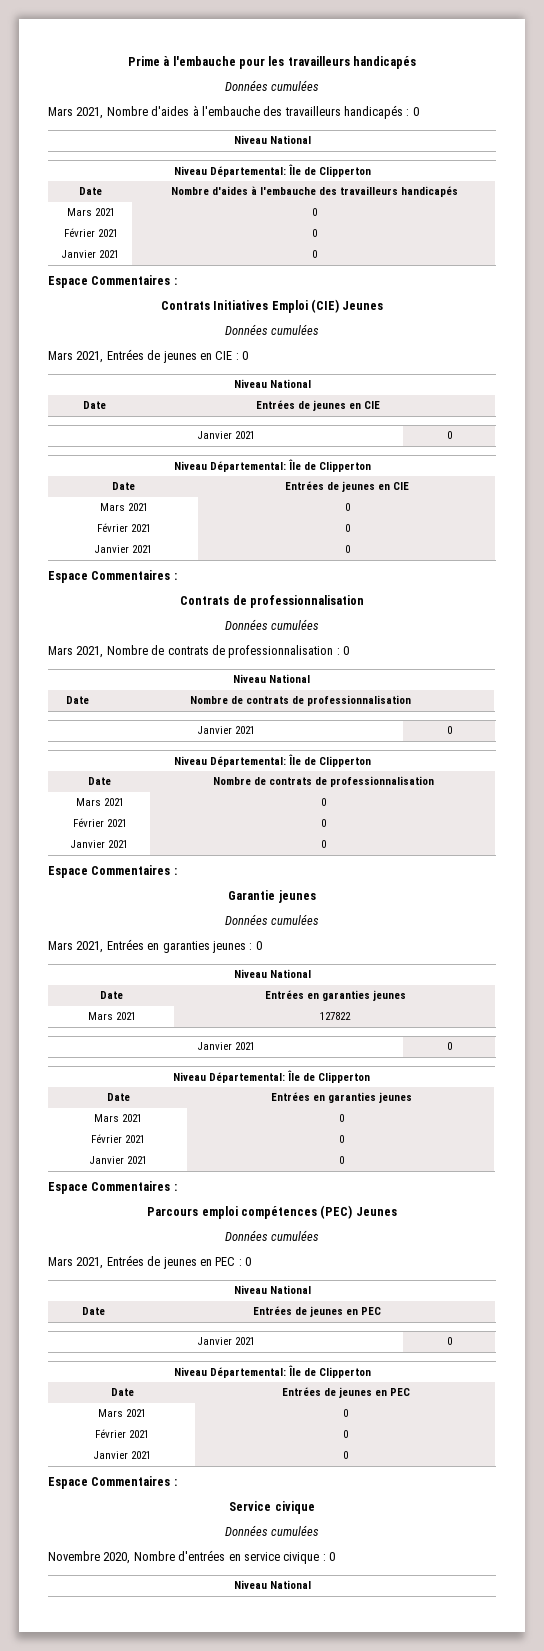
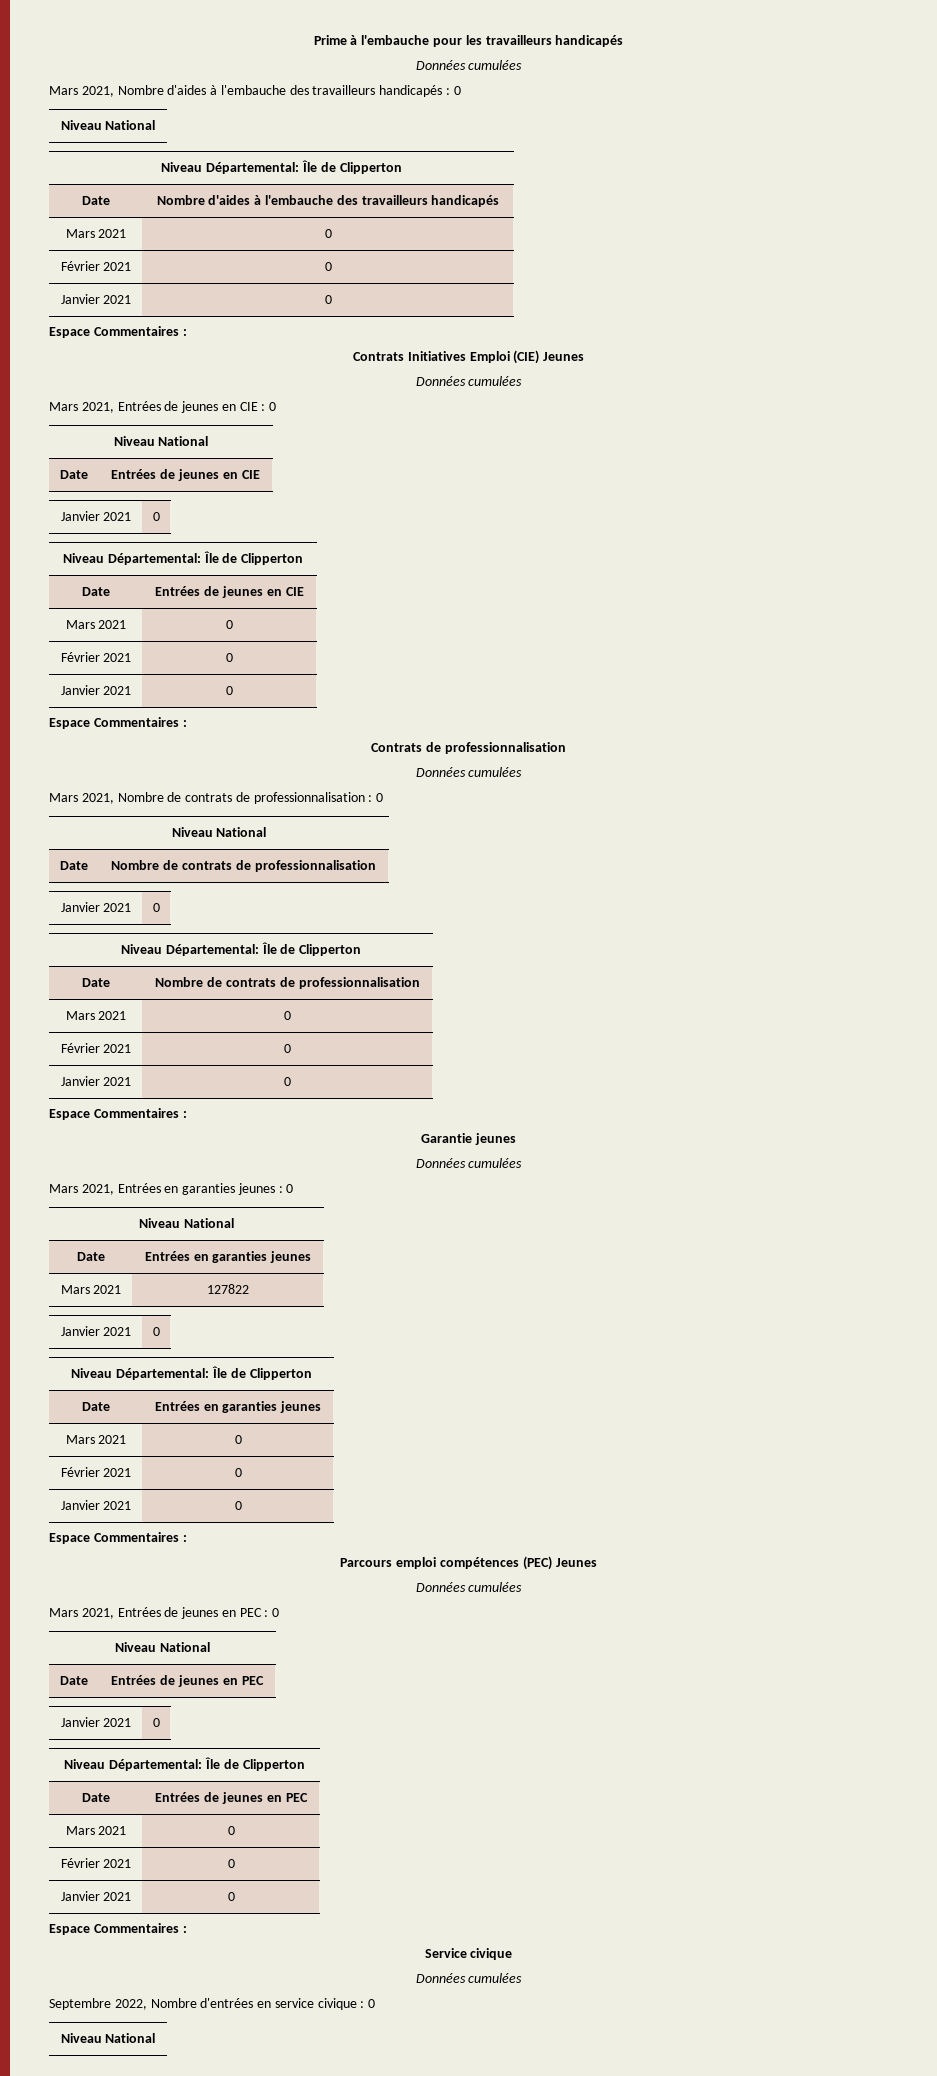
[48,1551,131,1564] Novembre 2020, -> [49,1998,147,2010] Septembre 2022,

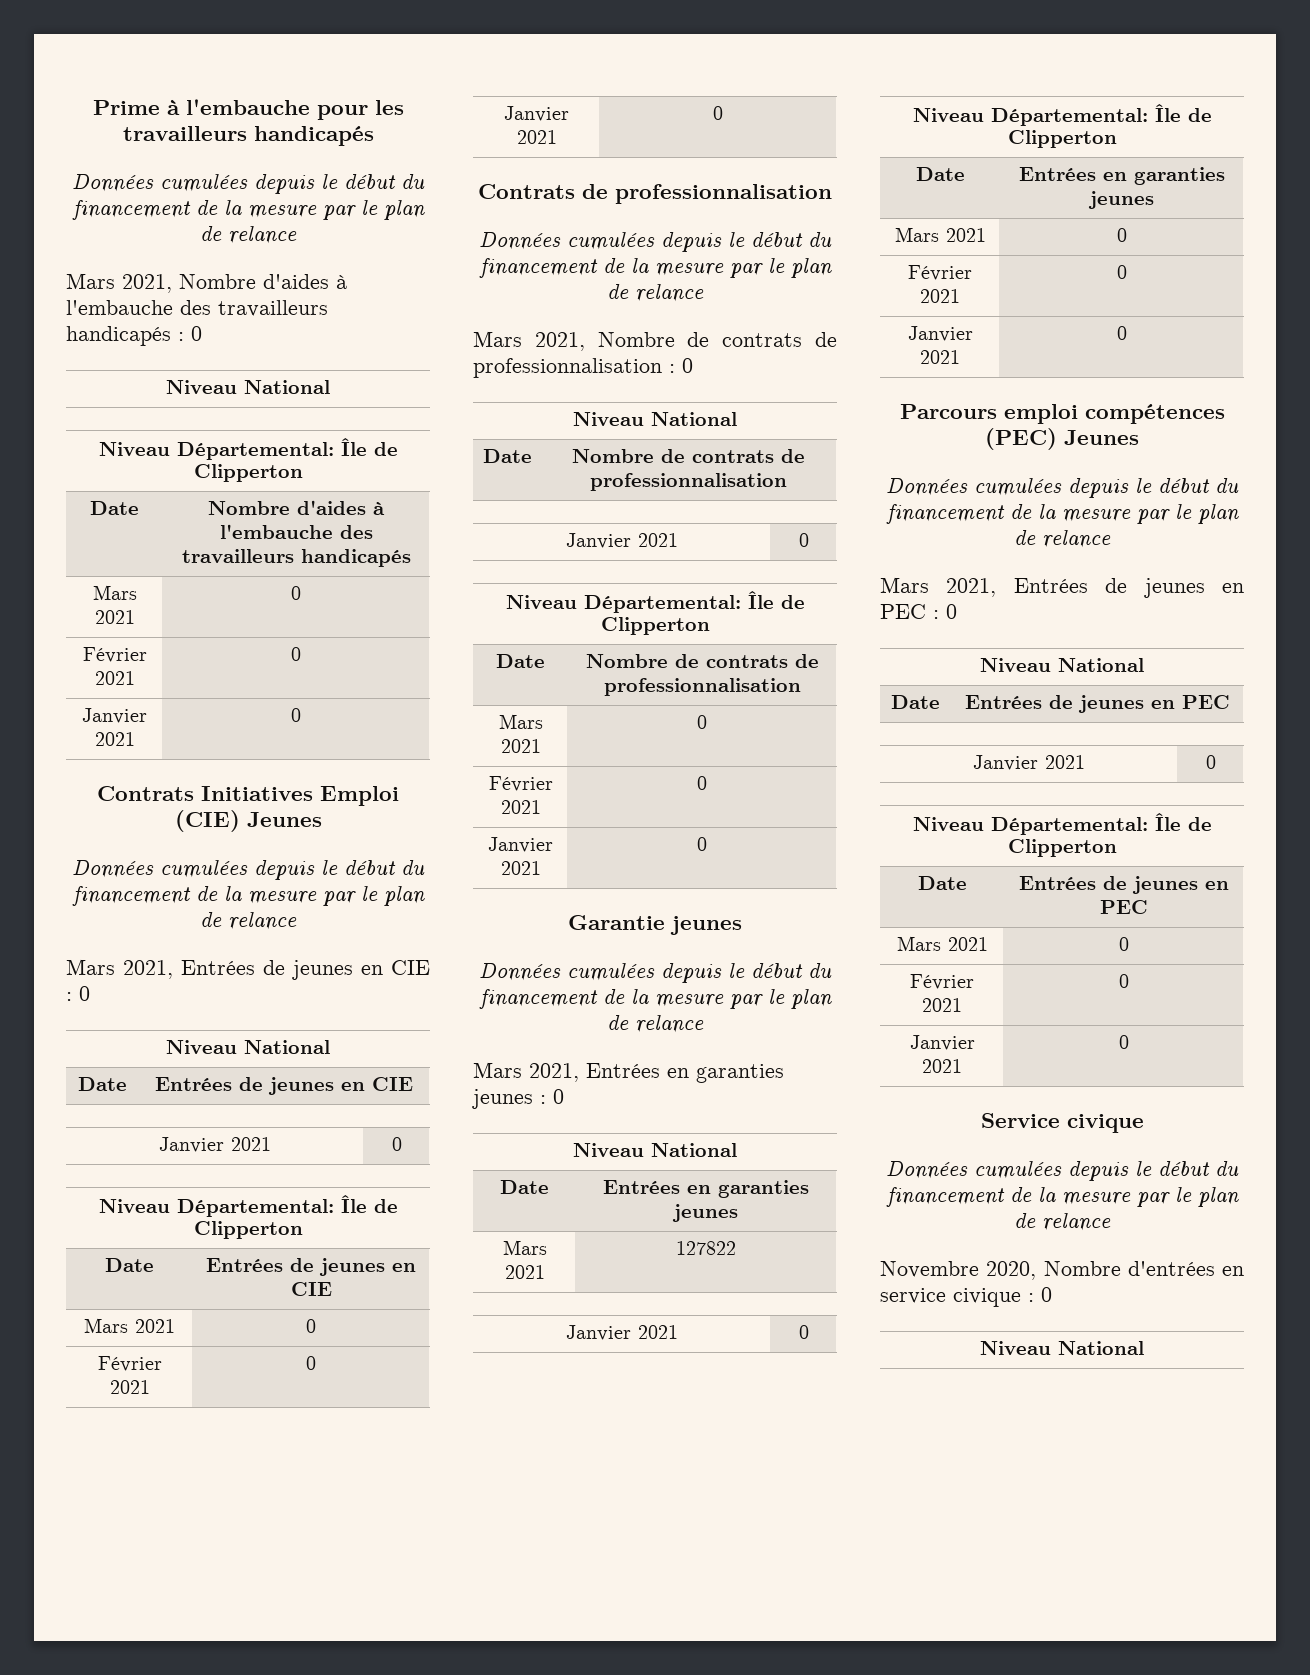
(523, 65) none -> [254,174,425,194] [71,200,425,220] [200,226,297,244] depuis le début du financement de la mesure par le plan de relance
[49,326,187,338] // Espace Commentaires : -> (301, 715) none
(523, 381) none -> [254,860,425,880] [71,886,425,906] [200,912,297,930] depuis le début du financement de la mesure par le plan de relance
[49,717,187,729] // Espace Commentaires : -> (723, 113) none
(523, 772) none -> [661,232,832,252] [478,258,832,278] [607,284,704,302] depuis le début du financement de la mesure par le plan de relance
[49,1108,187,1120] // Espace Commentaires : -> (707, 844) none
(523, 1163) none -> [661,963,832,983] [478,989,832,1009] [607,1015,704,1033] depuis le début du financement de la mesure par le plan de relance
[49,1532,187,1544] // Espace Commentaires : -> (1127, 333) none
(523, 1587) none -> [1068,478,1239,498] [885,504,1239,524] [1014,530,1111,548] depuis le début du financement de la mesure par le plan de relance
[49,1923,187,1935] // Espace Commentaires : -> (1129, 1042) none
[49,1998,147,2010] // Septembre 2022, -> [1068,1161,1239,1181] [885,1187,1239,1207] [1014,1213,1111,1231] [880,1261,1037,1280] depuis le début du financement de la mesure par le plan de relance // Novembre 2020,

